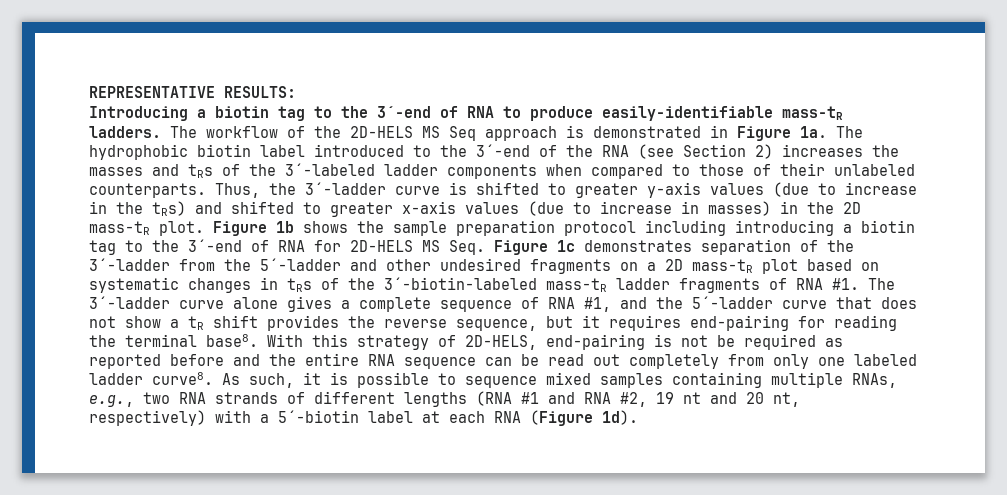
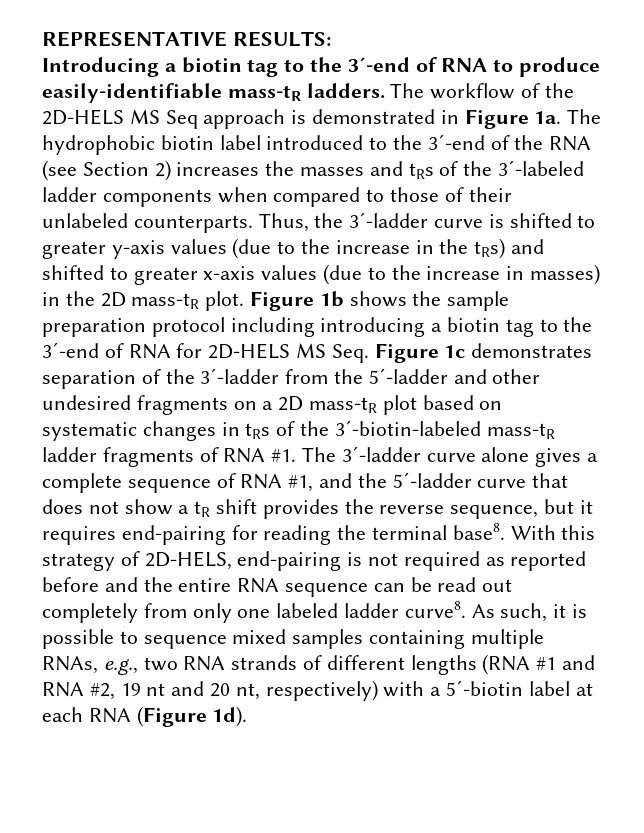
(836, 189) none -> [301,239,331,254] the
(591, 208) none -> [391,265,421,280] the
[717,335,735,347] be -> (399, 559) none

